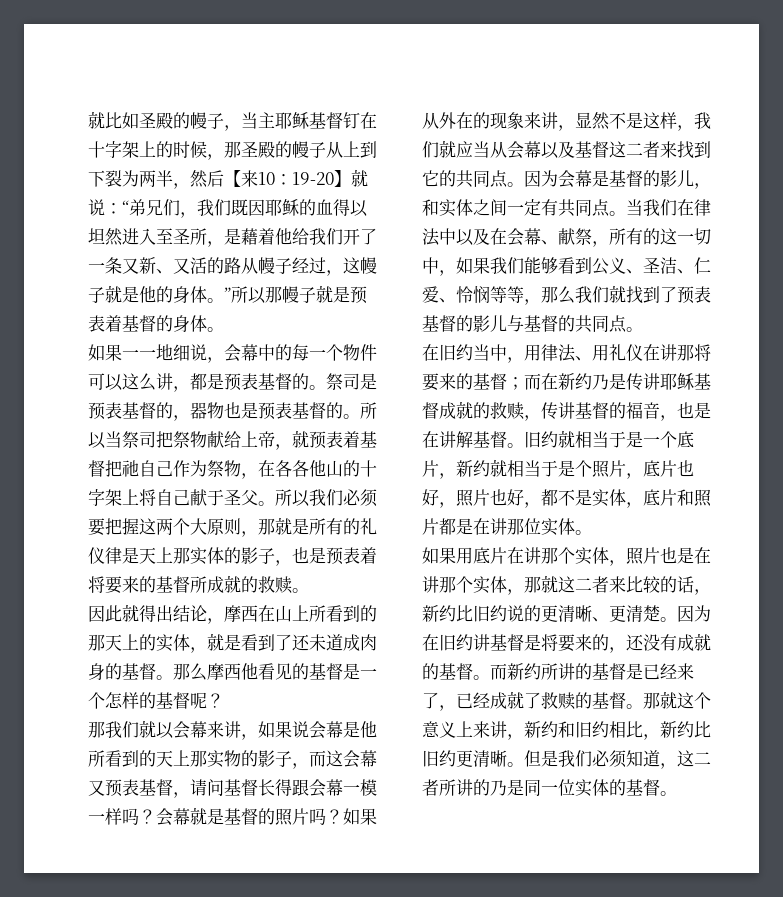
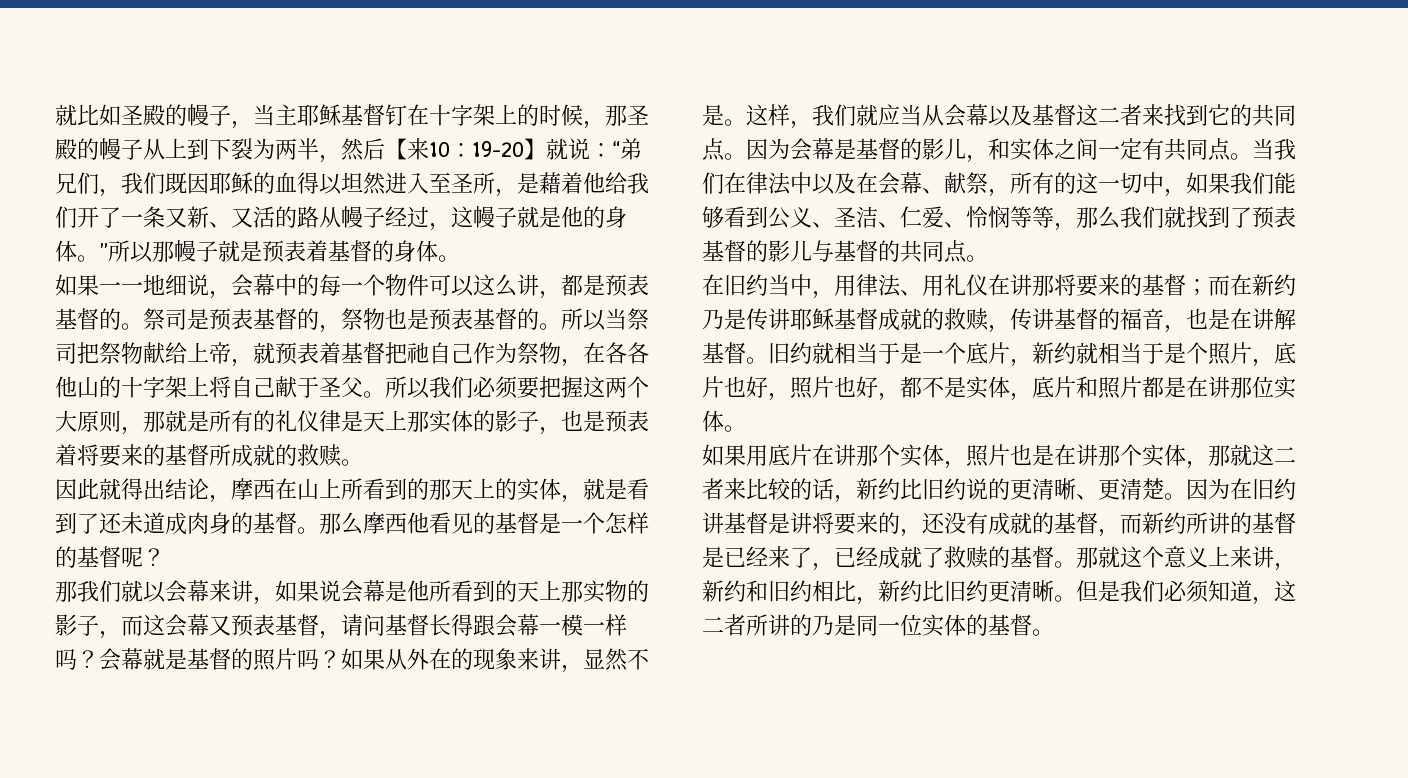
[190,402,207,419] 器 -> [341,308,363,330] 祭
(643, 120) none -> [724,119,746,126] 。
(541, 642) none -> [790,512,812,534] 讲
[473,675,490,680] 。 -> [1098,529,1120,537] ，

